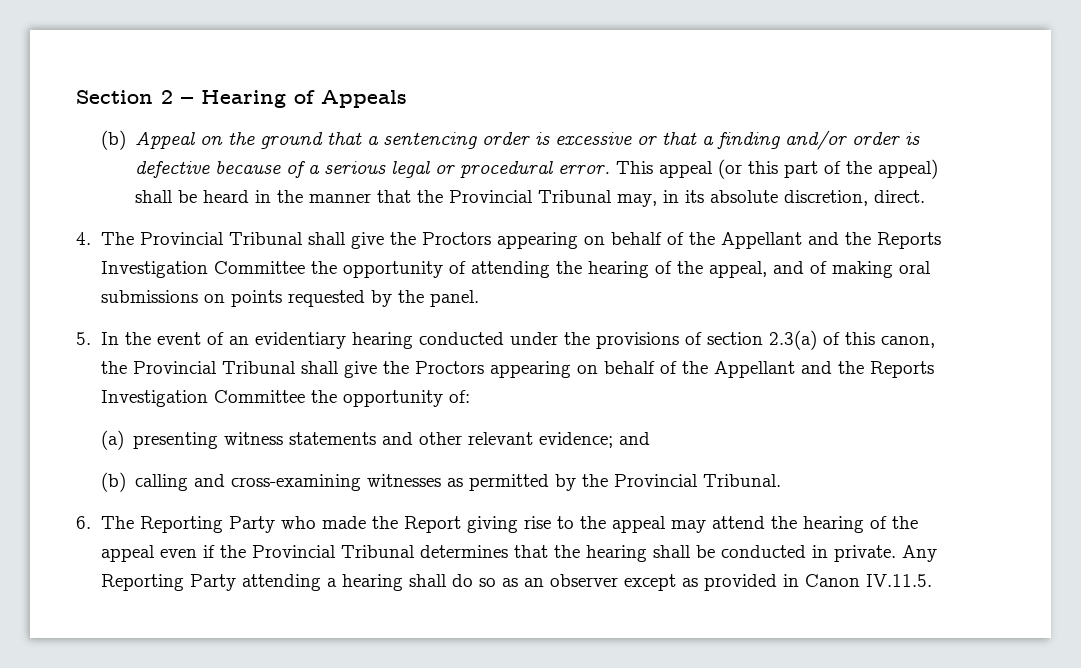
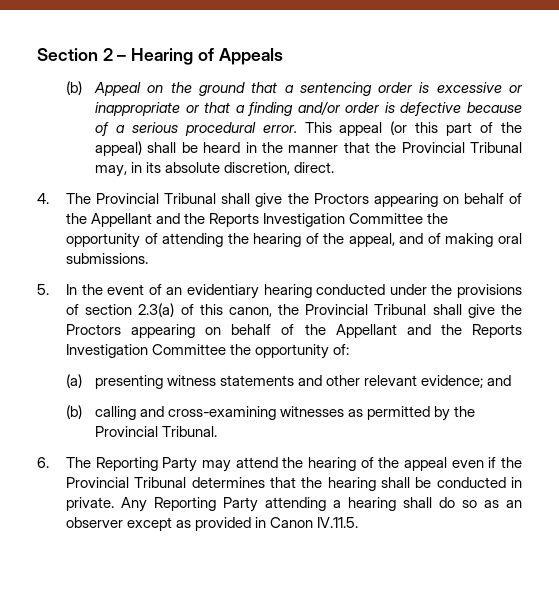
(658, 140) none -> [95,102,200,116] inappropriate or
[391,161,456,178] legal or -> (178, 127) none
[100,290,479,307] submissions on points requested by the panel. -> [66,253,149,264] submissions.
[280,516,666,533] who made the Report giving rise to the appeal -> (198, 464) none

